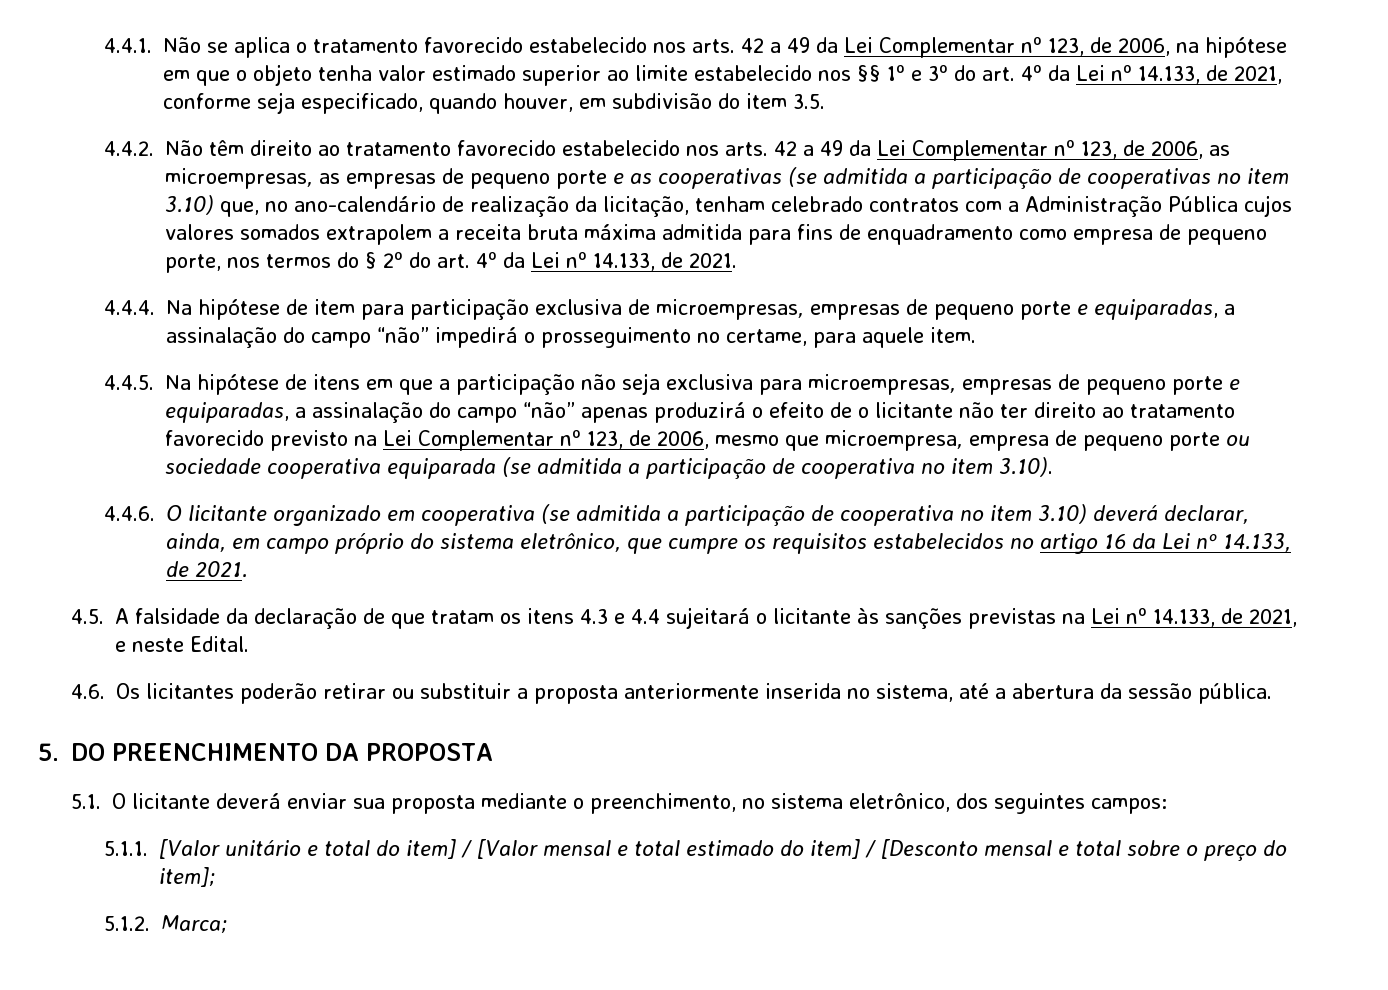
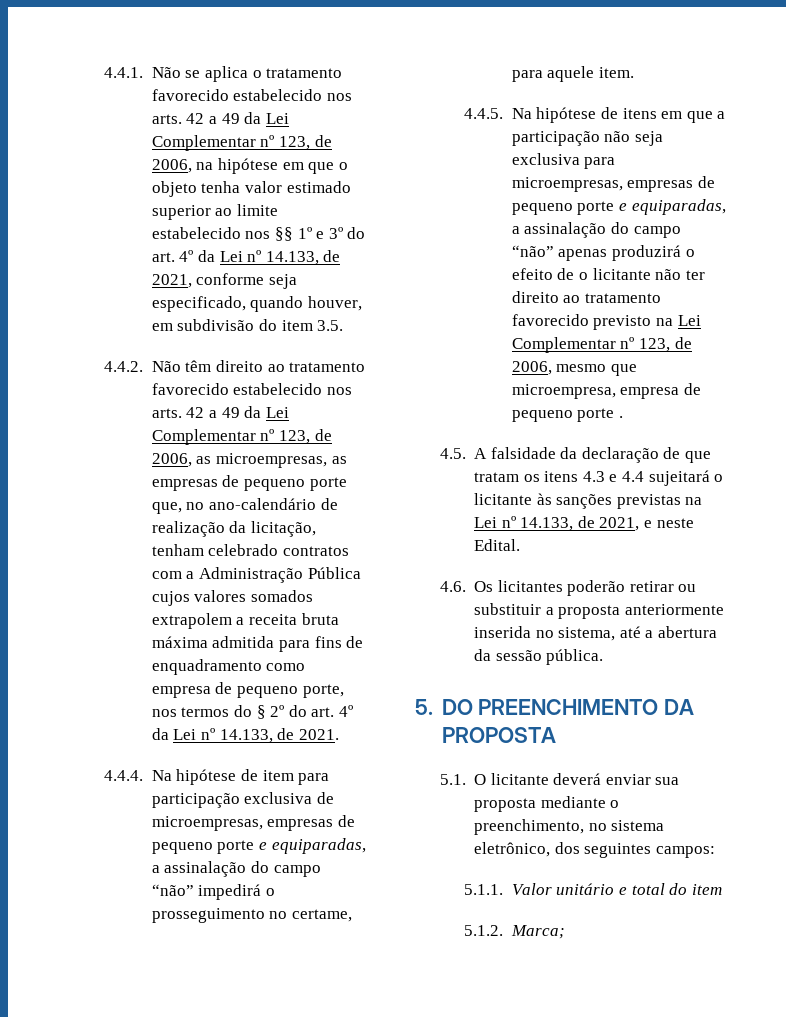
[613,167,1290,189] [165,195,215,215] e as cooperativas (se admitida a participação de cooperativas no item 3.10) -> (347, 484) none
[1226,435,1251,446] [165,457,1054,479] [104,504,1250,526] [166,533,1292,554] [166,561,249,578] ou sociedade cooperativa equiparada (se admitida a participação de cooperativa no item 3.10). // 4.4.6. O licitante organizado em cooperativa (se admitida a participação de cooperativa no item 3.10) deverá declarar, ainda, em campo próprio do sistema eletrônico, que cumpre os requisitos estabelecidos no artigo 16 da Lei nº 14.133, de 2021. -> [618,416,623,418] .
[159,839,221,859] [Valor -> [511,883,552,895] Valor
[406,839,1288,861] [159,867,216,887] item] / [Valor mensal e total estimado do item] / [Desconto mensal e total sobre o preço do item]; -> [691,884,722,895] item

